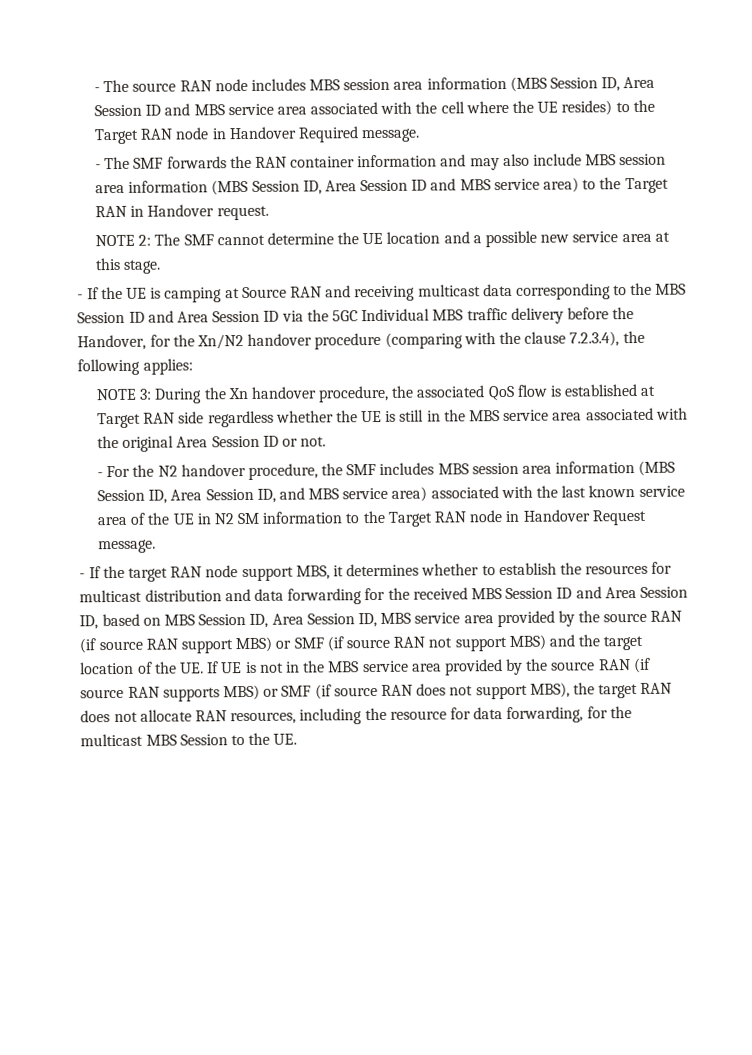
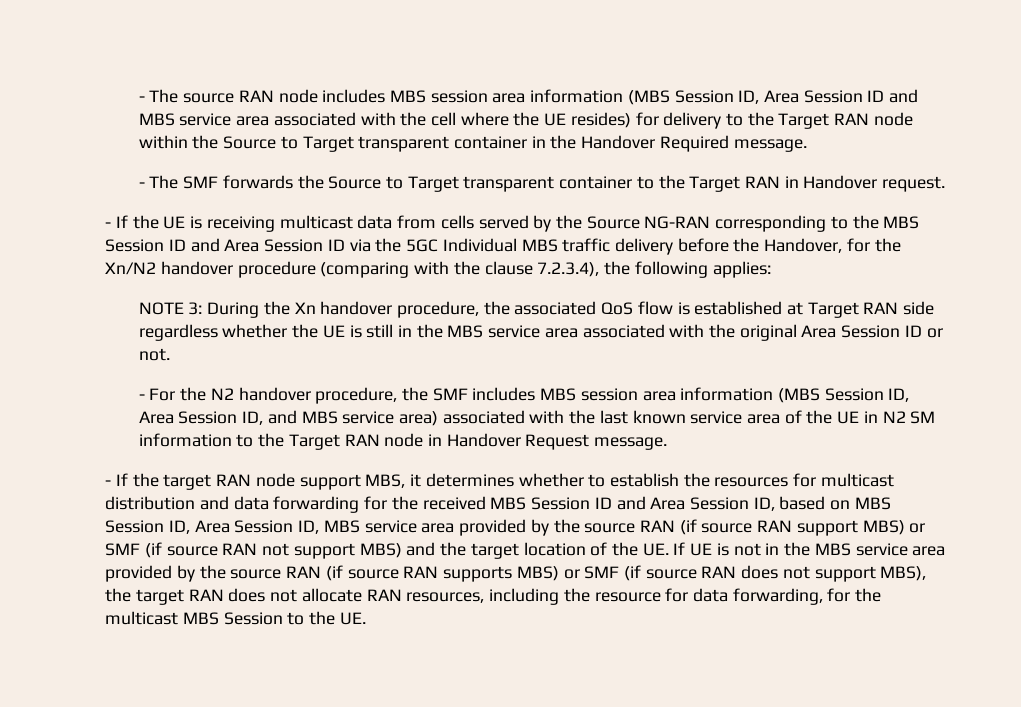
[615,99,655,113] [93,127,227,145] to the Target RAN node in -> [635,112,913,129] [138,135,577,152] for delivery to the Target RAN node within the Source to Target transparent container in the
[254,153,667,171] [94,177,579,196] RAN container information and may also include MBS session area information (MBS Session ID, Area Session ID and MBS service area) -> [328,176,633,192] Source to Target transparent container
[94,230,670,248] [94,257,162,274] // NOTE 2: The SMF cannot determine the UE location and a possible new service area at this stage. -> (946, 184) none
[164,283,513,303] camping at Source RAN and receiving multicast data -> [206,215,711,232] receiving multicast data from cells served by the Source NG-RAN

